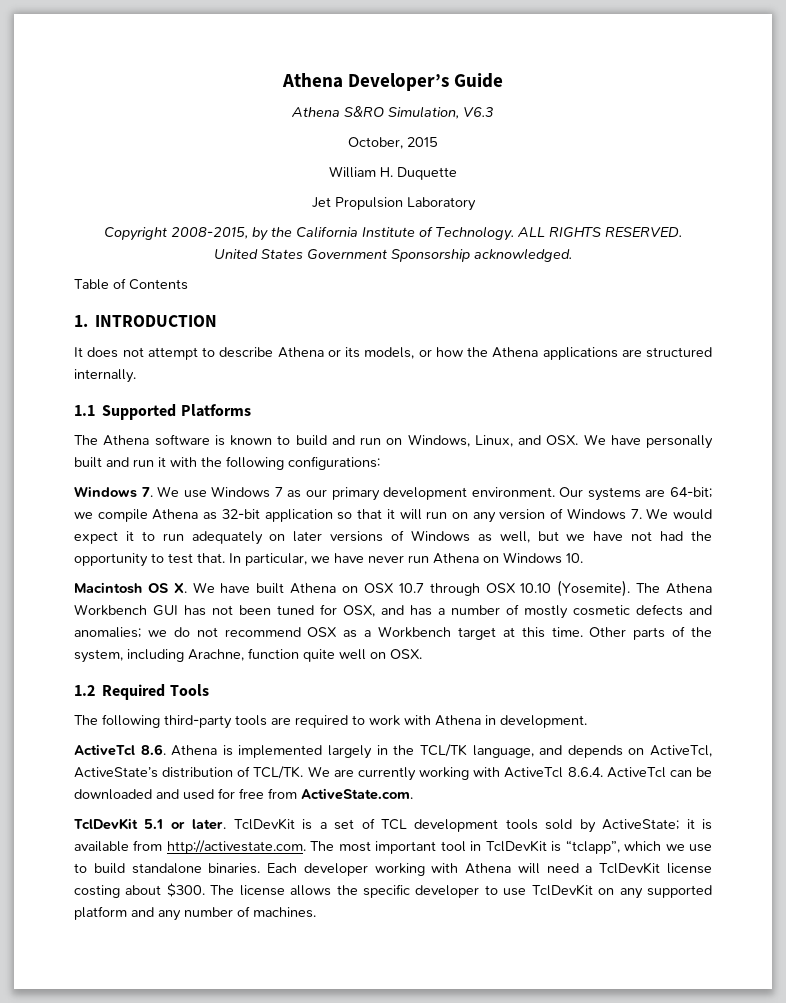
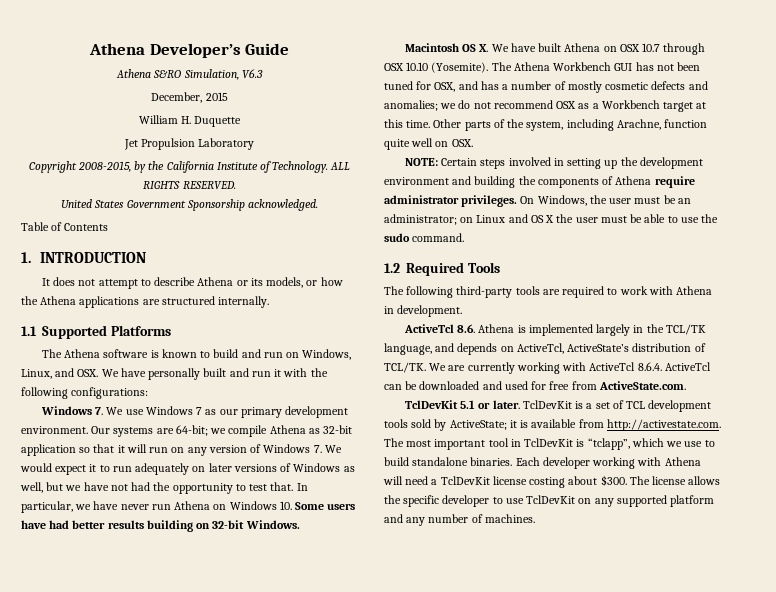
[348,137,403,149] October, -> [151,92,203,103] December,
(583, 558) none -> [295,502,356,510] [21,520,300,532] Some users have had better results building on 32-bit Windows.
(422, 654) none -> [405,157,703,169] [384,176,695,188] [384,195,691,207] [384,214,719,225] [384,233,465,242] // NOTE: Certain steps involved in setting up the development environment and building the components of Athena require administrator privileges. On Windows, the user must be an administrator; on Linux and OS X the user must be able to use the sudo command.

